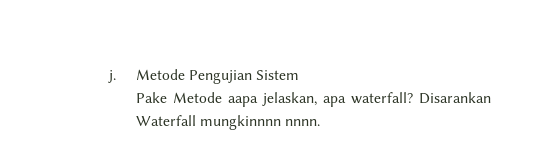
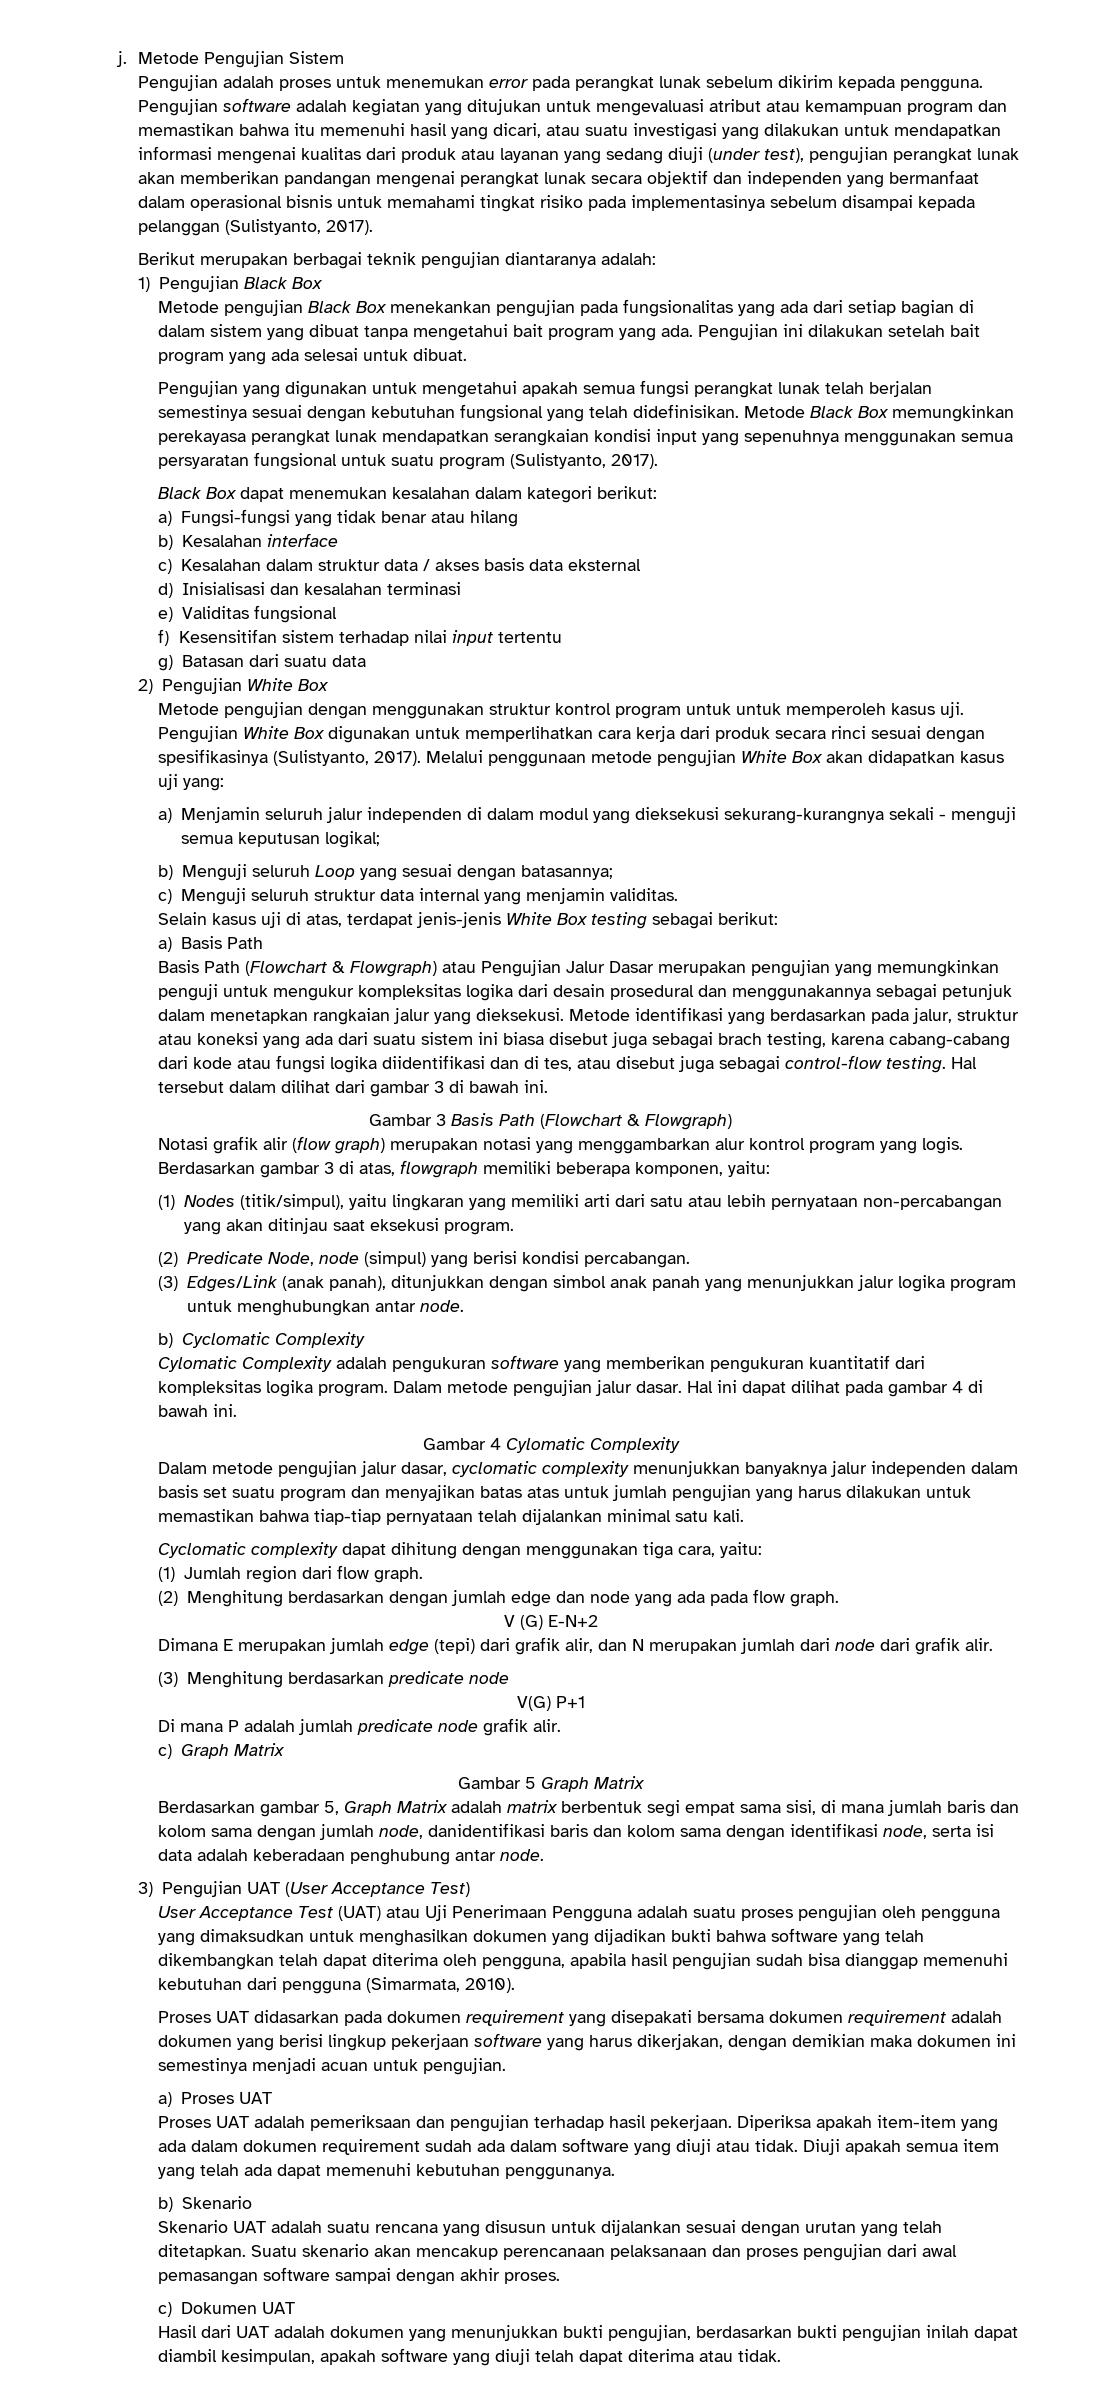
[135,92,491,107] [135,115,321,130] Pake Metode aapa jelaskan, apa waterfall? Disarankan Waterfall mungkinnnn nnnn. -> [138,75,984,92] [138,98,1008,116] [138,123,1002,140] [138,146,1020,164] [138,170,980,188] [138,195,976,212] [138,219,374,236] [138,252,657,269] [138,276,323,293] [158,299,975,317] [158,324,981,341] [158,348,468,365] [158,380,933,398] [158,404,1015,422] [158,429,1014,446] [158,452,659,470] [158,486,658,503] [158,509,519,527] [158,533,339,550] [158,558,642,574] [158,582,462,598] [158,605,338,623] [158,629,562,646] [158,654,367,671] [138,678,329,695] [158,702,965,719] [158,726,986,743] [158,749,1005,767] [158,774,225,791] [158,807,1017,824] [181,831,381,848] [158,864,614,881] [158,888,679,905] [158,912,779,929] [158,936,264,952] [158,960,1000,977] [158,984,1013,1001] [158,1007,1020,1025] [158,1032,1011,1049] [158,1055,978,1073] [158,1080,549,1097] [369,1113,732,1130] [158,1136,964,1154] [158,1160,771,1178] [158,1194,1003,1211] [184,1218,515,1235] [158,1251,691,1268] [158,1275,1017,1292] [187,1300,465,1316] [158,1332,366,1348] [158,1355,926,1373] [158,1380,984,1397] [158,1404,238,1417] [422,1437,680,1453] [158,1461,1019,1478] [158,1485,972,1502] [158,1509,745,1525] [158,1542,763,1559] [158,1565,424,1583] [158,1589,840,1607] [503,1615,598,1630] [158,1637,994,1655] [158,1671,510,1688] [516,1696,585,1711] [158,1718,562,1736] [158,1743,286,1759] [458,1776,645,1792] [158,1800,1020,1817] [158,1823,995,1841] [158,1849,545,1865] [138,1881,470,1898] [158,1905,1001,1922] [158,1928,925,1946] [158,1953,1009,1970] [158,1977,516,1994] [158,2010,1003,2027] [158,2033,1017,2051] [158,2058,507,2075] [158,2092,273,2107] [158,2115,999,2132] [158,2138,1000,2156] [158,2163,616,2180] [158,2196,253,2212] [158,2220,943,2237] [158,2244,958,2261] [158,2267,561,2285] [158,2302,296,2317] [158,2325,1019,2342] [158,2348,782,2366] Pengujian adalah proses untuk menemukan error pada perangkat lunak sebelum dikirim kepada pengguna. Pengujian software adalah kegiatan yang ditujukan untuk mengevaluasi atribut atau kemampuan program dan memastikan bahwa itu memenuhi hasil yang dicari, atau suatu investigasi yang dilakukan untuk mendapatkan informasi mengenai kualitas dari produk atau layanan yang sedang diuji (under test), pengujian perangkat lunak akan memberikan pandangan mengenai perangkat lunak secara objektif dan independen yang bermanfaat dalam operasional bisnis untuk memahami tingkat risiko pada implementasinya sebelum disampai kepada pelanggan (Sulistyanto, 2017). // Berikut merupakan berbagai teknik pengujian diantaranya adalah: // 1) Pengujian Black Box // Metode pengujian Black Box menekankan pengujian pada fungsionalitas yang ada dari setiap bagian di dalam sistem yang dibuat tanpa mengetahui bait program yang ada. Pengujian ini dilakukan setelah bait program yang ada selesai untuk dibuat. // Pengujian yang digunakan untuk mengetahui apakah semua fungsi perangkat lunak telah berjalan semestinya sesuai dengan kebutuhan fungsional yang telah didefinisikan. Metode Black Box memungkinkan perekayasa perangkat lunak mendapatkan serangkaian kondisi input yang sepenuhnya menggunakan semua persyaratan fungsional untuk suatu program (Sulistyanto, 2017). // Black Box dapat menemukan kesalahan dalam kategori berikut: // a) Fungsi-fungsi yang tidak benar atau hilang // b) Kesalahan interface // c) Kesalahan dalam struktur data / akses basis data eksternal // d) Inisialisasi dan kesalahan terminasi // e) Validitas fungsional // f) Kesensitifan sistem terhadap nilai input tertentu // g) Batasan dari suatu data // 2) Pengujian White Box // Metode pengujian dengan menggunakan struktur kontrol program untuk untuk memperoleh kasus uji. Pengujian White Box digunakan untuk memperlihatkan cara kerja dari produk secara rinci sesuai dengan spesifikasinya (Sulistyanto, 2017). Melalui penggunaan metode pengujian White Box akan didapatkan kasus uji yang: // a) Menjamin seluruh jalur independen di dalam modul yang dieksekusi sekurang-kurangnya sekali - menguji semua keputusan logikal; // b) Menguji seluruh Loop yang sesuai dengan batasannya; // c) Menguji seluruh struktur data internal yang menjamin validitas. // Selain kasus uji di atas, terdapat jenis-jenis White Box testing sebagai berikut: // a) Basis Path // Basis Path (Flowchart & Flowgraph) atau Pengujian Jalur Dasar merupakan pengujian yang memungkinkan penguji untuk mengukur kompleksitas logika dari desain prosedural dan menggunakannya sebagai petunjuk dalam menetapkan rangkaian jalur yang dieksekusi. Metode identifikasi yang berdasarkan pada jalur, struktur atau koneksi yang ada dari suatu sistem ini biasa disebut juga sebagai brach testing, karena cabang-cabang dari kode atau fungsi logika diidentifikasi dan di tes, atau disebut juga sebagai control-flow testing. Hal tersebut dalam dilihat dari gambar 3 di bawah ini. // Gambar 3 Basis Path (Flowchart & Flowgraph) // Notasi grafik alir (flow graph) merupakan notasi yang menggambarkan alur kontrol program yang logis. Berdasarkan gambar 3 di atas, flowgraph memiliki beberapa komponen, yaitu: // (1) Nodes (titik/simpul), yaitu lingkaran yang memiliki arti dari satu atau lebih pernyataan non-percabangan yang akan ditinjau saat eksekusi program. // (2) Predicate Node, node (simpul) yang berisi kondisi percabangan. // (3) Edges/Link (anak panah), ditunjukkan dengan simbol anak panah yang menunjukkan jalur logika program untuk menghubungkan antar node. // b) Cyclomatic Complexity // Cylomatic Complexity adalah pengukuran software yang memberikan pengukuran kuantitatif dari kompleksitas logika program. Dalam metode pengujian jalur dasar. Hal ini dapat dilihat pada gambar 4 di bawah ini. // Gambar 4 Cylomatic Complexity // Dalam metode pengujian jalur dasar, cyclomatic complexity menunjukkan banyaknya jalur independen dalam basis set suatu program dan menyajikan batas atas untuk jumlah pengujian yang harus dilakukan untuk memastikan bahwa tiap-tiap pernyataan telah dijalankan minimal satu kali. // Cyclomatic complexity dapat dihitung dengan menggunakan tiga cara, yaitu: // (1) Jumlah region dari flow graph. // (2) Menghitung berdasarkan dengan jumlah edge dan node yang ada pada flow graph. // V (G) E-N+2 // Dimana E merupakan jumlah edge (tepi) dari grafik alir, dan N merupakan jumlah dari node dari grafik alir. // (3) Menghitung berdasarkan predicate node // V(G) P+1 // Di mana P adalah jumlah predicate node grafik alir. // c) Graph Matrix // Gambar 5 Graph Matrix // Berdasarkan gambar 5, Graph Matrix adalah matrix berbentuk segi empat sama sisi, di mana jumlah baris dan kolom sama dengan jumlah node, danidentifikasi baris dan kolom sama dengan identifikasi node, serta isi data adalah keberadaan penghubung antar node. // 3) Pengujian UAT (User Acceptance Test) // User Acceptance Test (UAT) atau Uji Penerimaan Pengguna adalah suatu proses pengujian oleh pengguna yang dimaksudkan untuk menghasilkan dokumen yang dijadikan bukti bahwa software yang telah dikembangkan telah dapat diterima oleh pengguna, apabila hasil pengujian sudah bisa dianggap memenuhi kebutuhan dari pengguna (Simarmata, 2010). // Proses UAT didasarkan pada dokumen requirement yang disepakati bersama dokumen requirement adalah dokumen yang berisi lingkup pekerjaan software yang harus dikerjakan, dengan demikian maka dokumen ini semestinya menjadi acuan untuk pengujian. // a) Proses UAT // Proses UAT adalah pemeriksaan dan pengujian terhadap hasil pekerjaan. Diperiksa apakah item-item yang ada dalam dokumen requirement sudah ada dalam software yang diuji atau tidak. Diuji apakah semua item yang telah ada dapat memenuhi kebutuhan penggunanya. // b) Skenario // Skenario UAT adalah suatu rencana yang disusun untuk dijalankan sesuai dengan urutan yang telah ditetapkan. Suatu skenario akan mencakup perencanaan pelaksanaan dan proses pengujian dari awal pemasangan software sampai dengan akhir proses. // c) Dokumen UAT // Hasil dari UAT adalah dokumen yang menunjukkan bukti pengujian, berdasarkan bukti pengujian inilah dapat diambil kesimpulan, apakah software yang diuji telah dapat diterima atau tidak.

